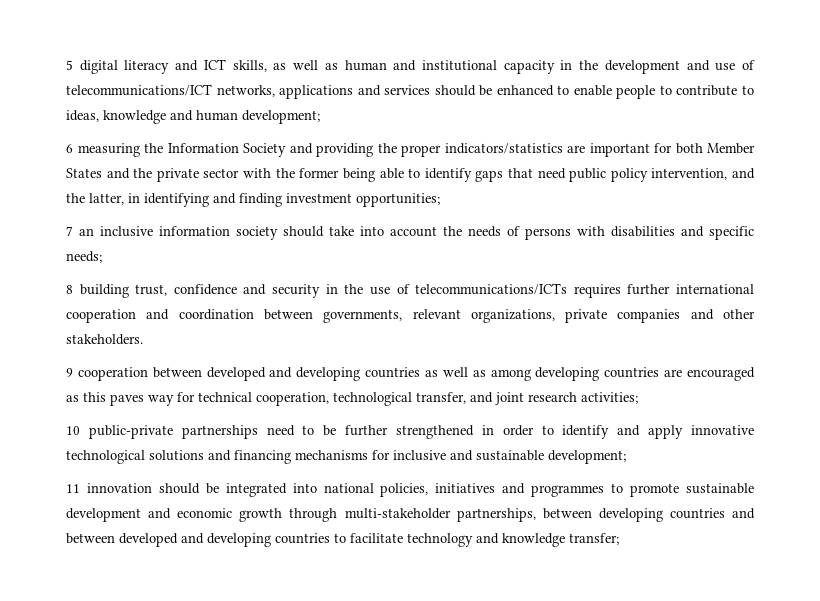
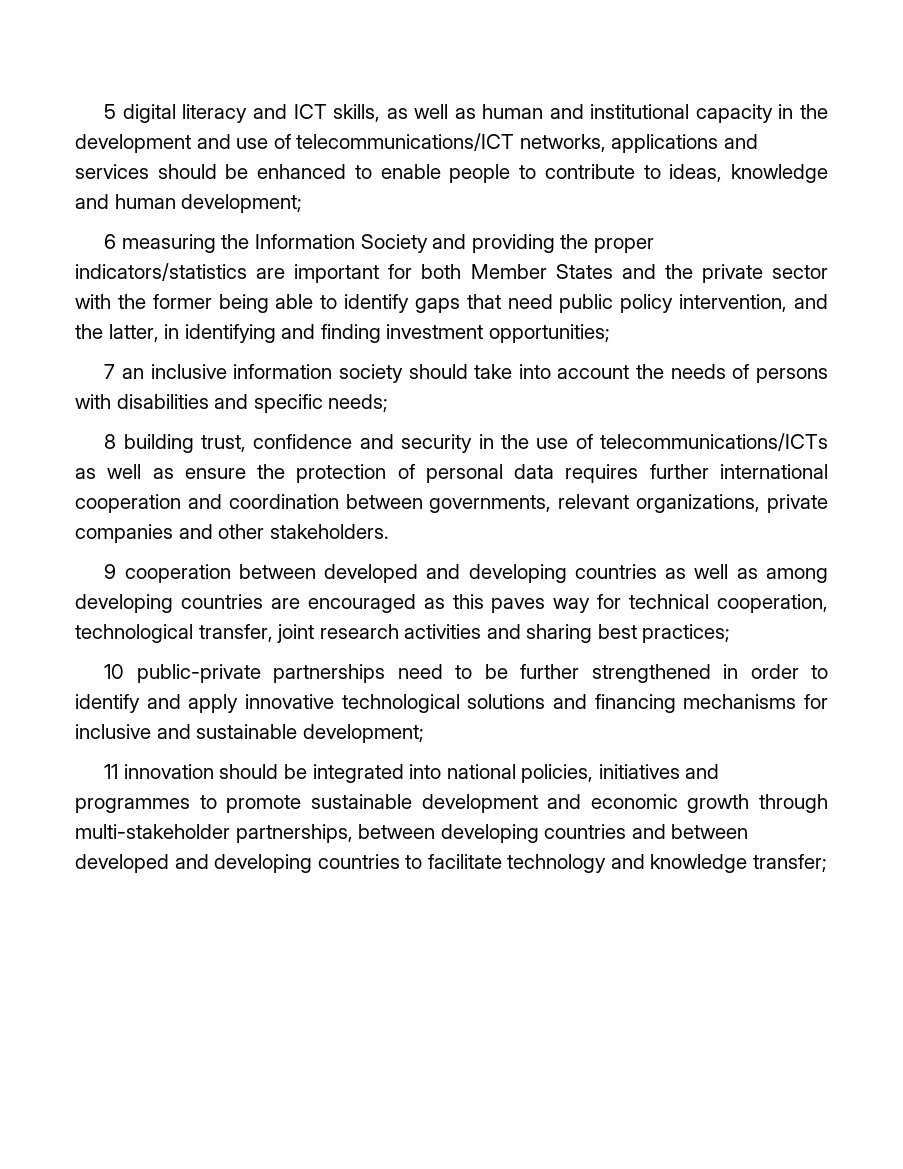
(568, 289) none -> [75,464,555,483] as well as ensure the protection of personal data
[470,392,493,403] and -> (273, 633) none
[581,392,638,404] activities; -> [404,624,731,643] activities and sharing best practices;

